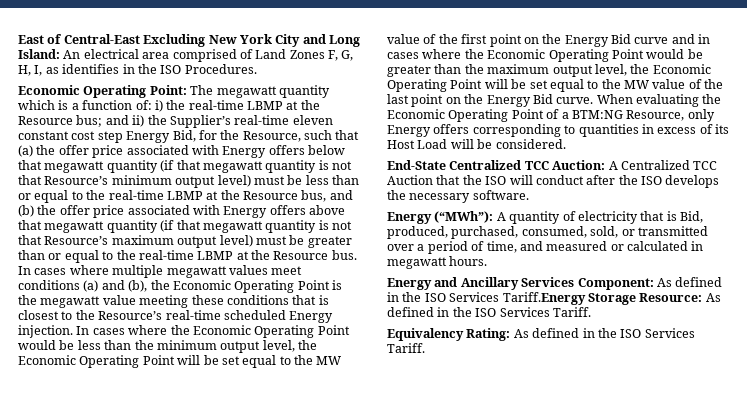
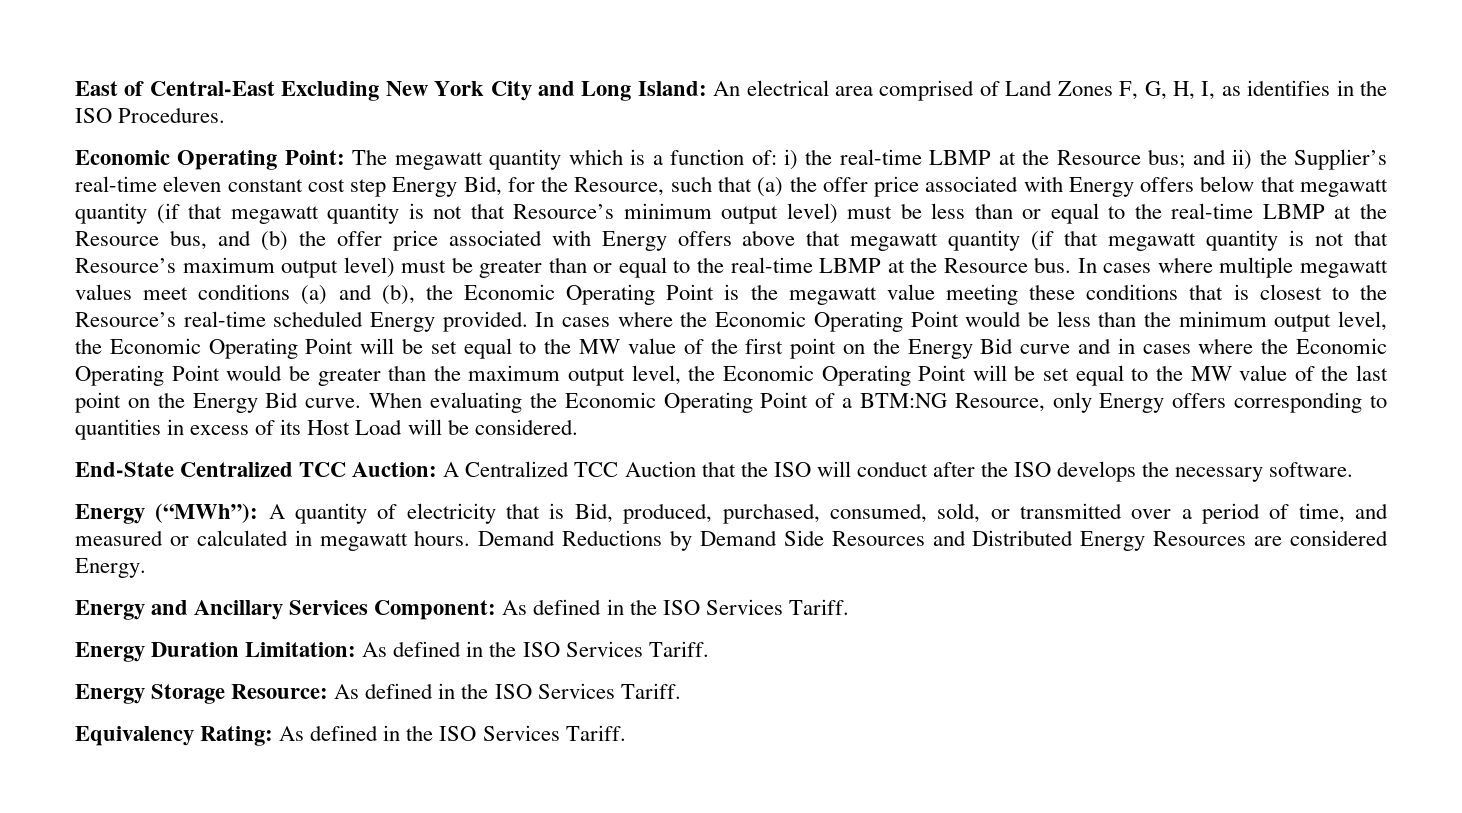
[18,325,73,338] injection. -> [442,311,528,332] provided.
(488, 261) none -> [478,530,1389,551] [75,558,146,578] Demand Reductions by Demand Side Resources and Distributed Energy Resources are considered Energy.
[502,292,586,305] Tariff.Energy -> [788,599,849,615] [75,641,709,662] [75,684,145,704] Tariff. // Energy Duration Limitation: As defined in the ISO Services Tariff. // Energy

